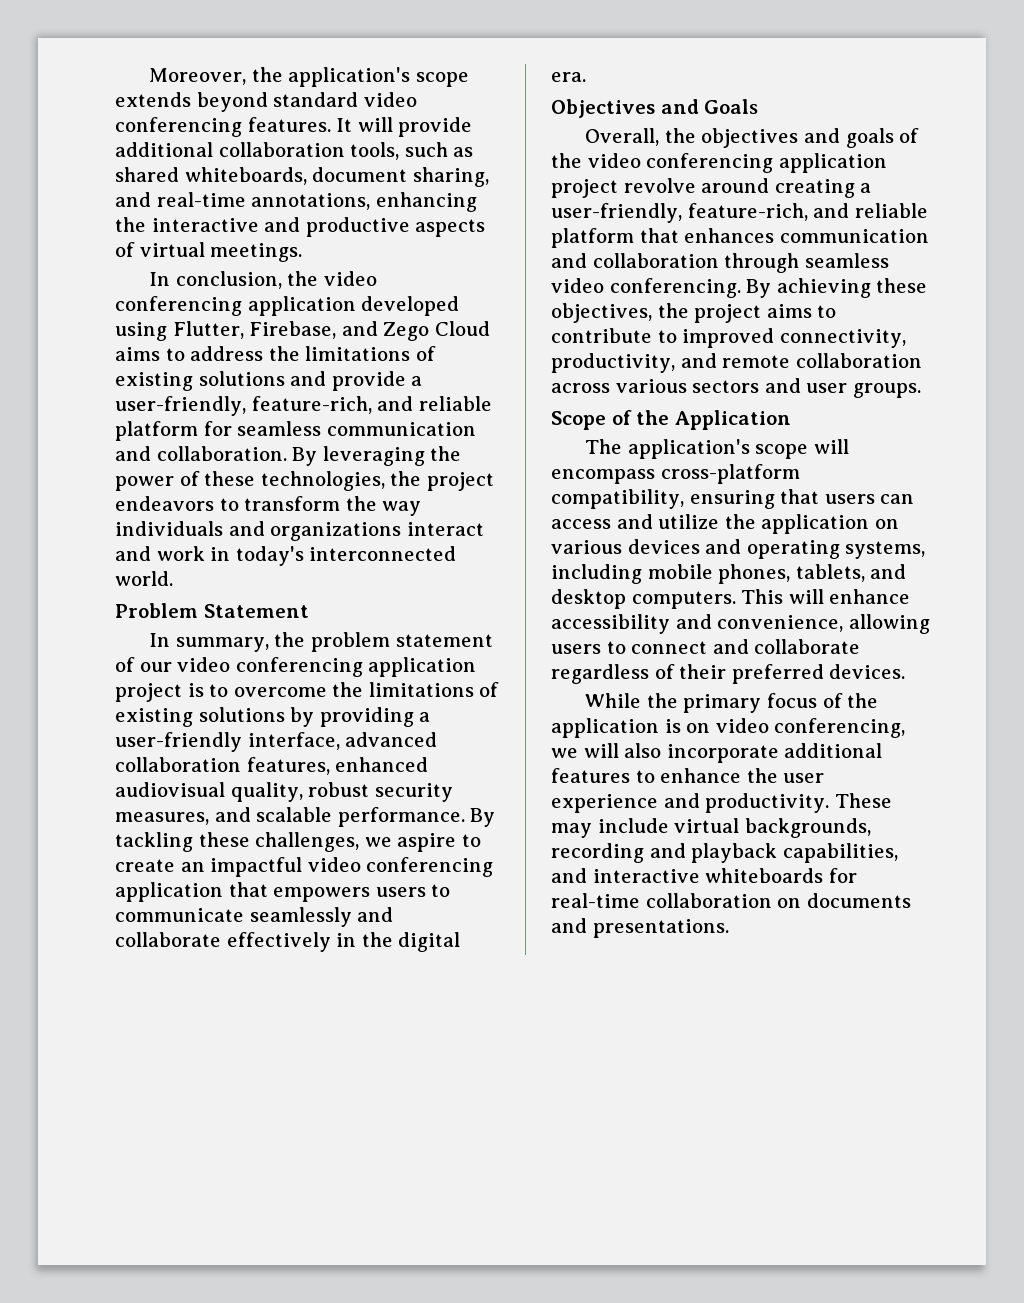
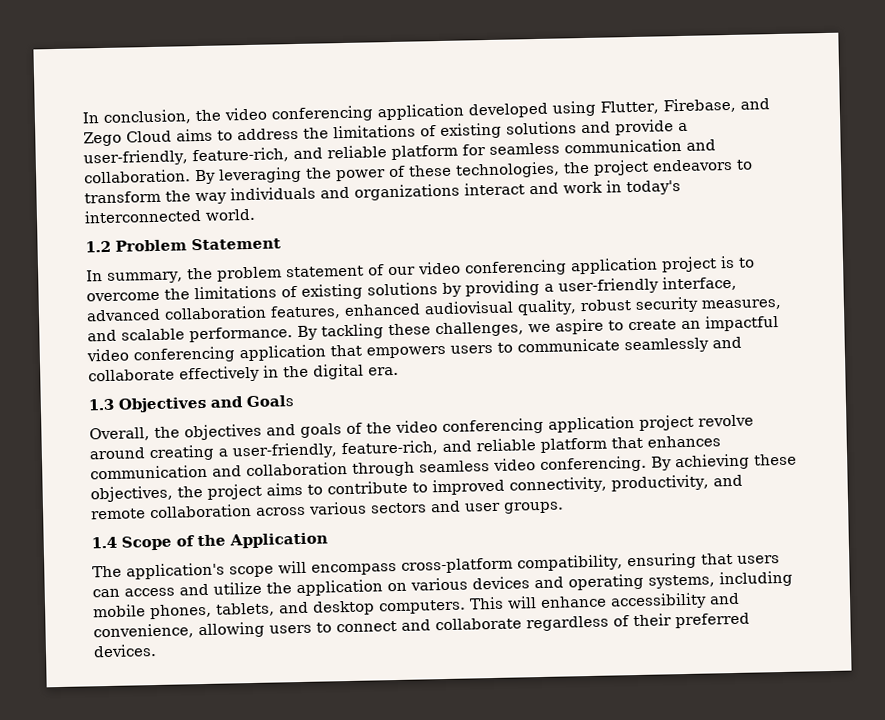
[149,67,470,87] [115,92,417,112] [115,117,473,137] [115,142,474,160] [115,167,489,187] [115,192,477,212] [115,217,486,237] [115,242,303,262] Moreover, the application's scope extends beyond standard video conferencing features. It will provide additional collaboration tools, such as shared whiteboards, document sharing, and real-time annotations, enhancing the interactive and productive aspects of virtual meetings. // -> (82, 118) none
(173, 578) none -> [85,240,111,253] 1.2
(586, 77) none -> [88,398,114,411] 1.3
(921, 390) none -> [91,536,117,549] 1.4
[585,693,879,713] [551,718,906,738] [551,743,883,763] [551,768,825,783] [551,793,892,813] [551,818,871,838] [551,843,898,863] [551,868,857,883] [551,893,911,908] [551,918,729,938] // While the primary focus of the application is on video conferencing, we will also incorporate additional features to enhance the user experience and productivity. These may include virtual backgrounds, recording and playback capabilities, and interactive whiteboards for real-time collaboration on documents and presentations. -> (157, 651) none

